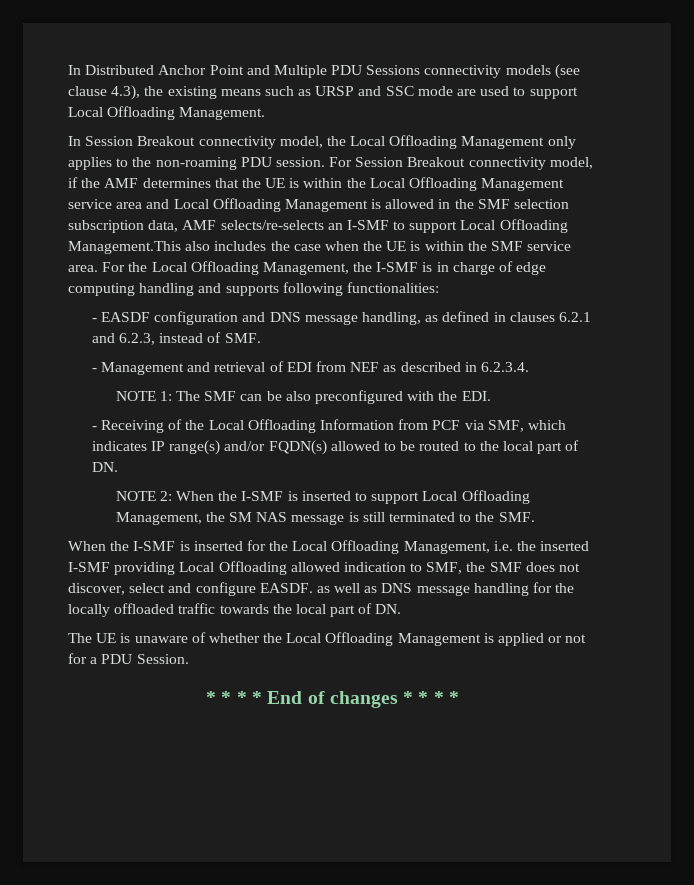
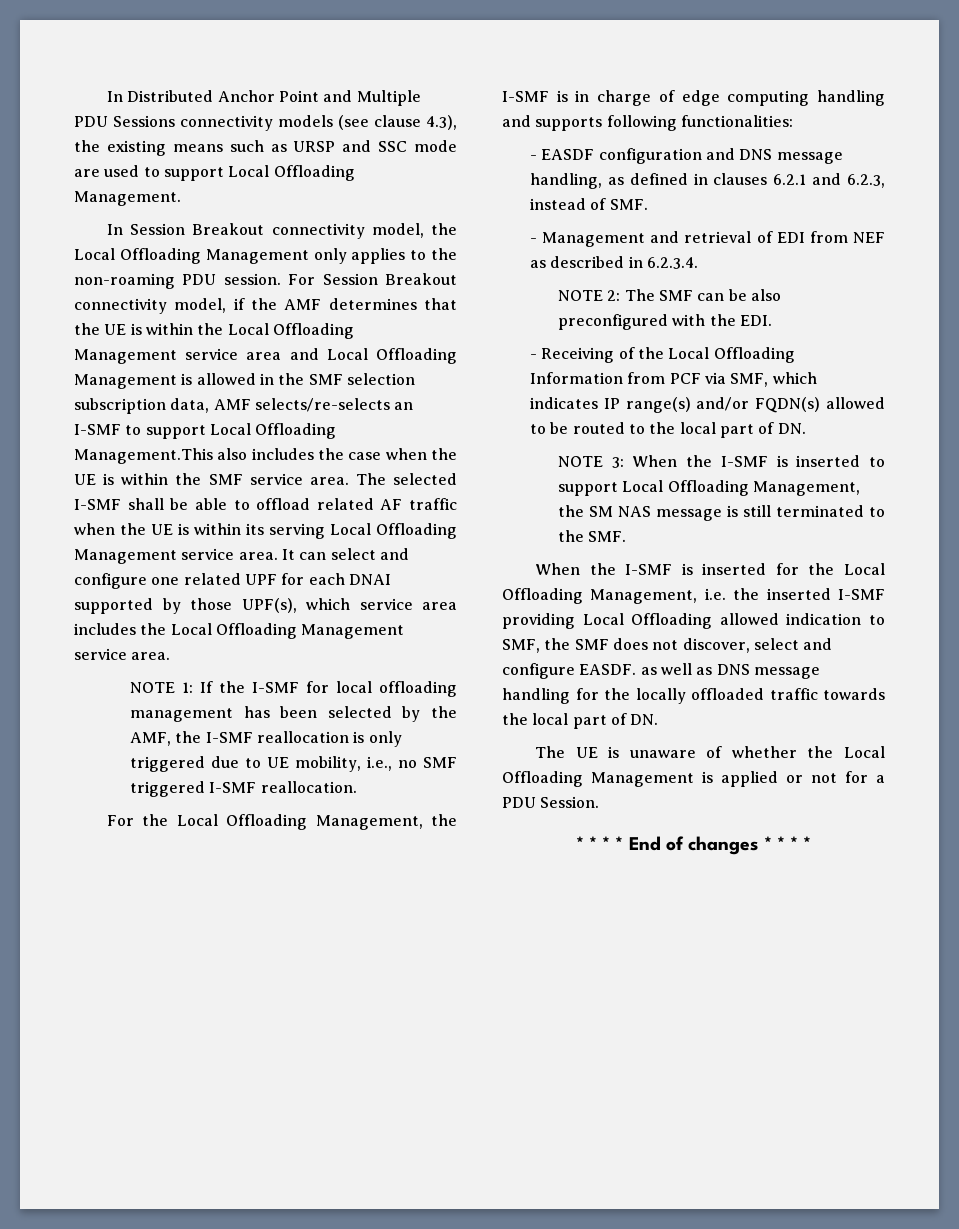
(98, 268) none -> [355,473,457,485] [74,498,457,510] [74,523,457,539] [74,548,409,564] [74,573,391,589] [74,598,457,614] [74,623,405,639] [74,648,171,660] [129,681,458,697] [129,706,457,722] [129,731,402,747] [129,756,458,772] [129,781,357,797] The selected I-SMF shall be able to offload related AF traffic when the UE is within its serving Local Offloading Management service area. It can select and configure one related UPF for each DNAI supported by those UPF(s), which service area includes the Local Offloading Management service area. // NOTE 1: If the I-SMF for local offloading management has been selected by the AMF, the I-SMF reallocation is only triggered due to UE mobility, i.e., no SMF triggered I-SMF reallocation. //
[159,391,172,401] 1: -> [607,290,621,301] 2:
[159,491,172,501] 2: -> [611,457,624,468] 3:

